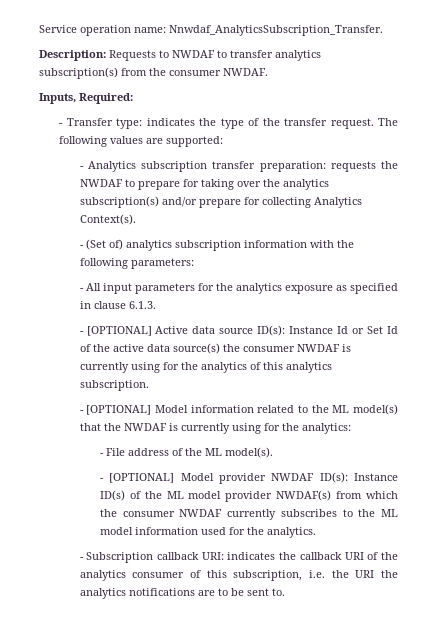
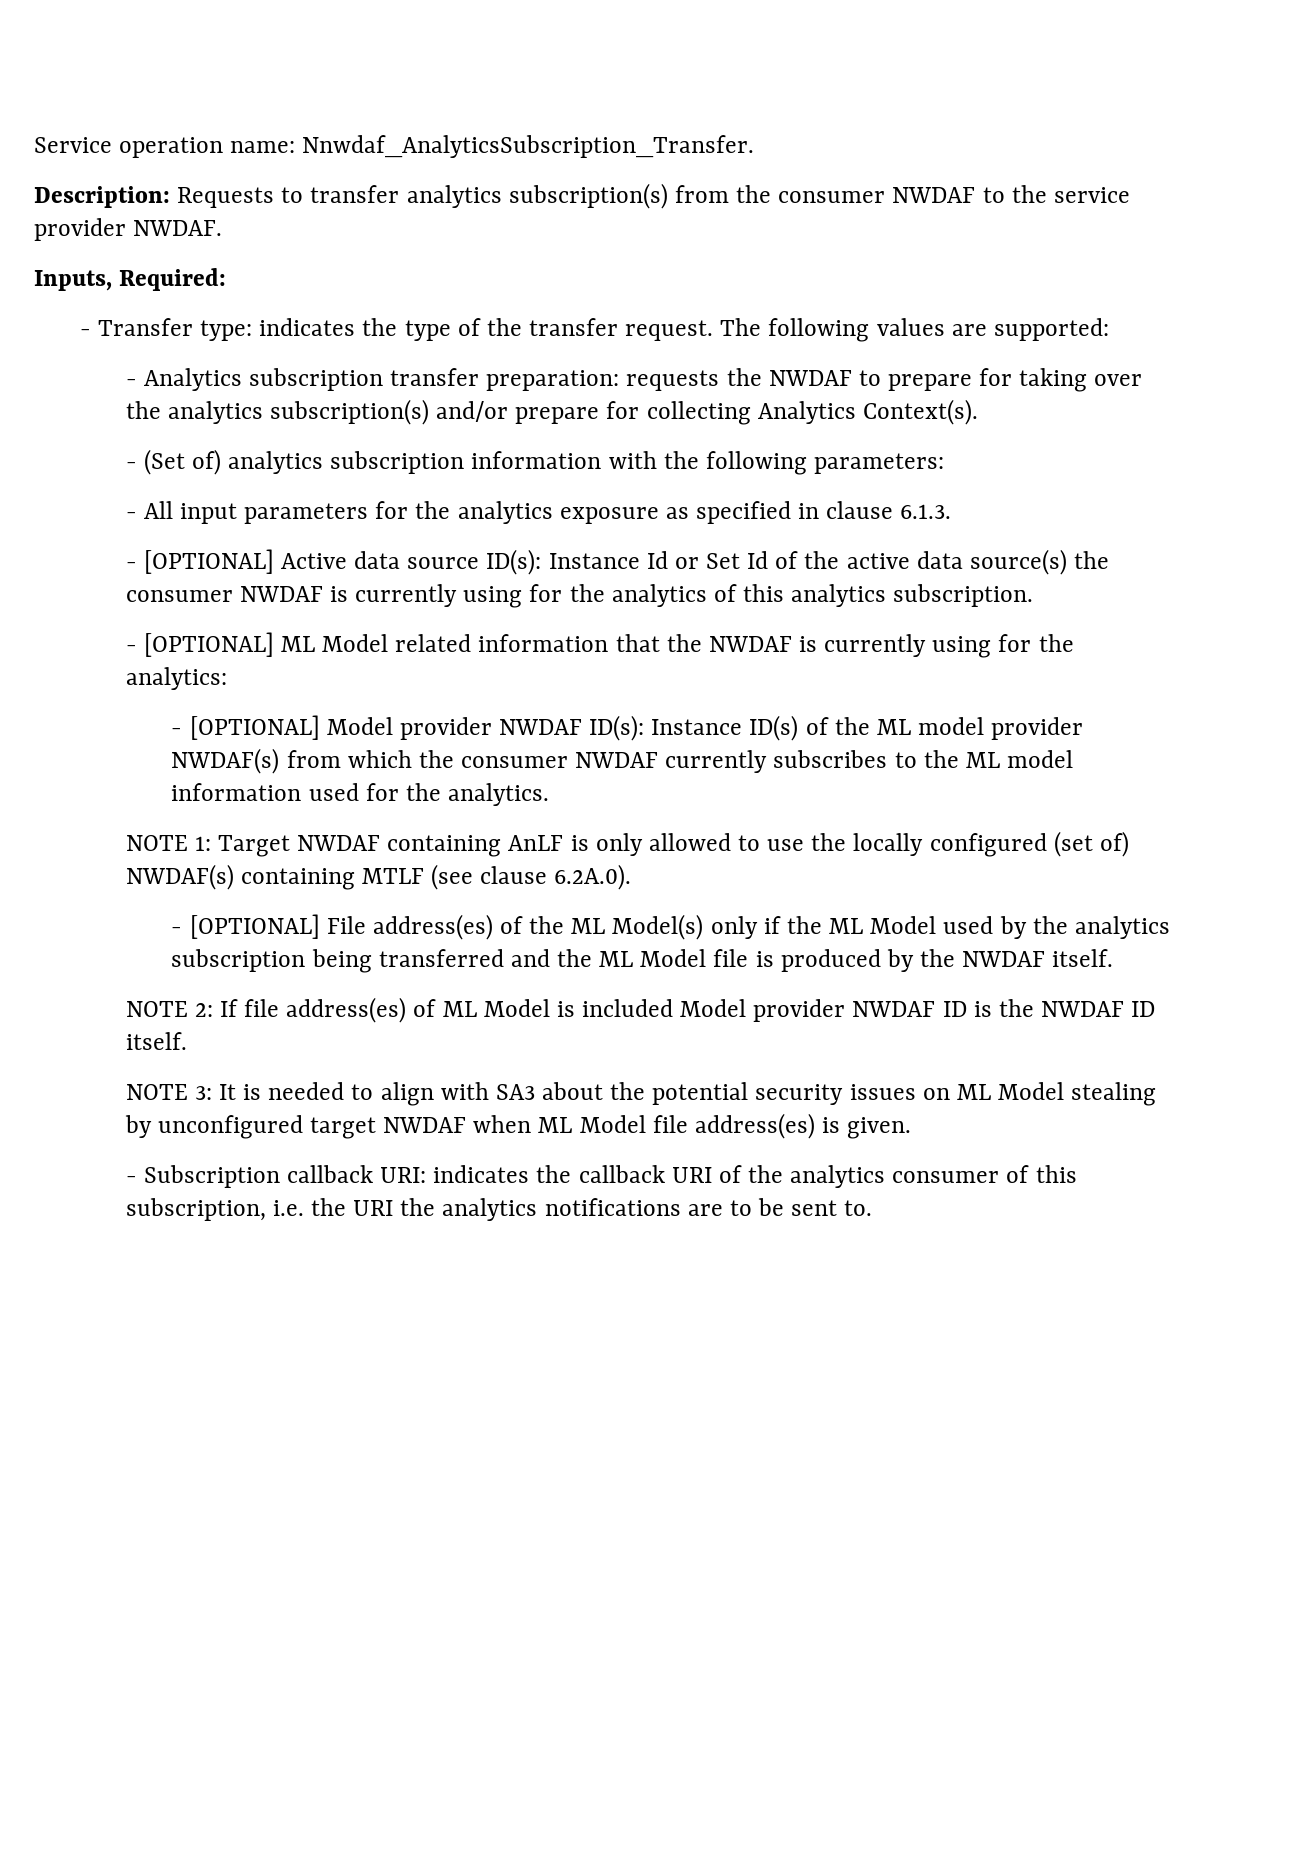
[172,50,227,58] NWDAF to -> (304, 195) none
(221, 73) none -> [892,185,1130,203] [34,218,126,241] NWDAF to the service provider
[154,404,398,415] Model information related to the ML model(s) -> [280,634,609,652] ML Model related information
[99,447,273,458] // - File address of the ML model(s). -> (227, 678) none
(316, 532) none -> [125,831,1129,857] [125,864,632,890] [171,914,1170,940] [171,949,1114,973] [125,997,1156,1023] [125,1032,187,1050] [125,1082,1157,1106] [124,1113,912,1139] // NOTE 1: Target NWDAF containing AnLF is only allowed to use the locally configured (set of) NWDAF(s) containing MTLF (see clause 6.2A.0). // - [OPTIONAL] File address(es) of the ML Model(s) only if the ML Model used by the analytics subscription being transferred and the ML Model file is produced by the NWDAF itself. // NOTE 2: If file address(es) of ML Model is included Model provider NWDAF ID is the NWDAF ID itself. // NOTE 3: It is needed to align with SA3 about the potential security issues on ML Model stealing by unconfigured target NWDAF when ML Model file address(es) is given.

